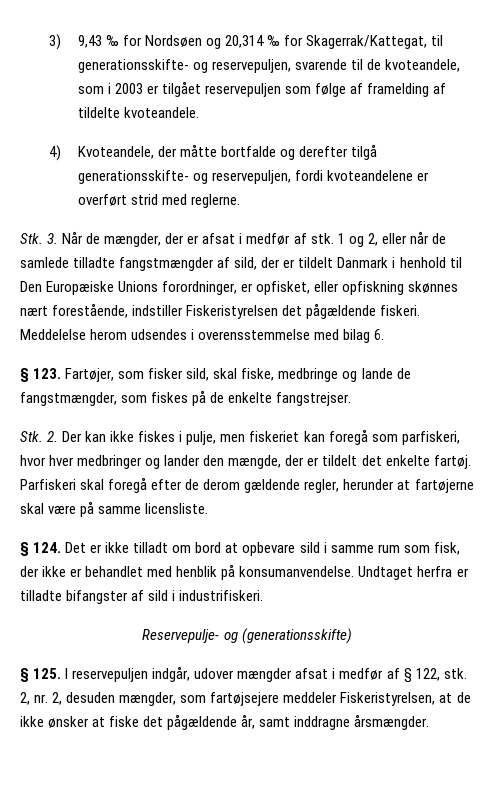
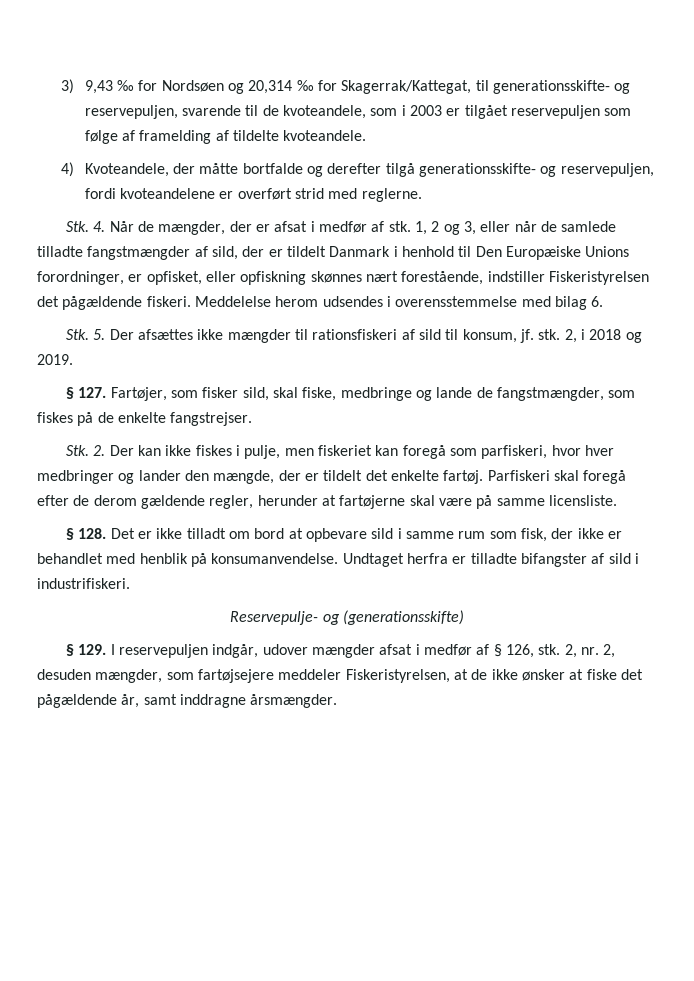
[47,233,59,244] 3. -> [93,221,106,232] 4.
[337,233,378,247] 1 og 2, -> [414,221,476,235] 1, 2 og 3,
[20,368,62,382] // § 123. -> [66,329,642,343] [37,354,73,365] [66,387,107,399] // Stk. 5. Der afsættes ikke mængder til rationsfiskeri af sild til konsum, jf. stk. 2, i 2018 og 2019. // § 127.
[33,542,62,553] 124. -> [78,528,107,539] 128.
[33,668,62,679] 125. -> [78,644,107,655] 129.
[415,668,440,681] 122, -> [505,644,534,658] 126,

